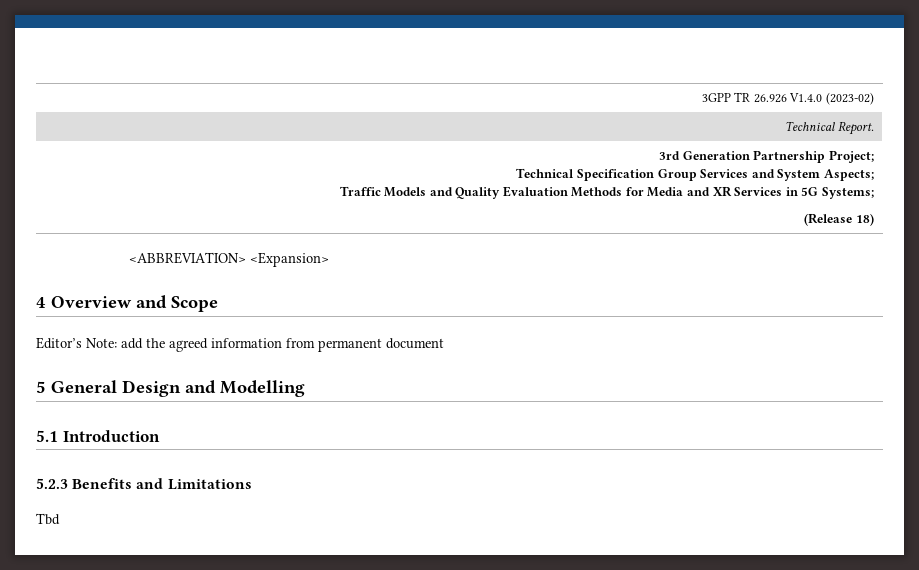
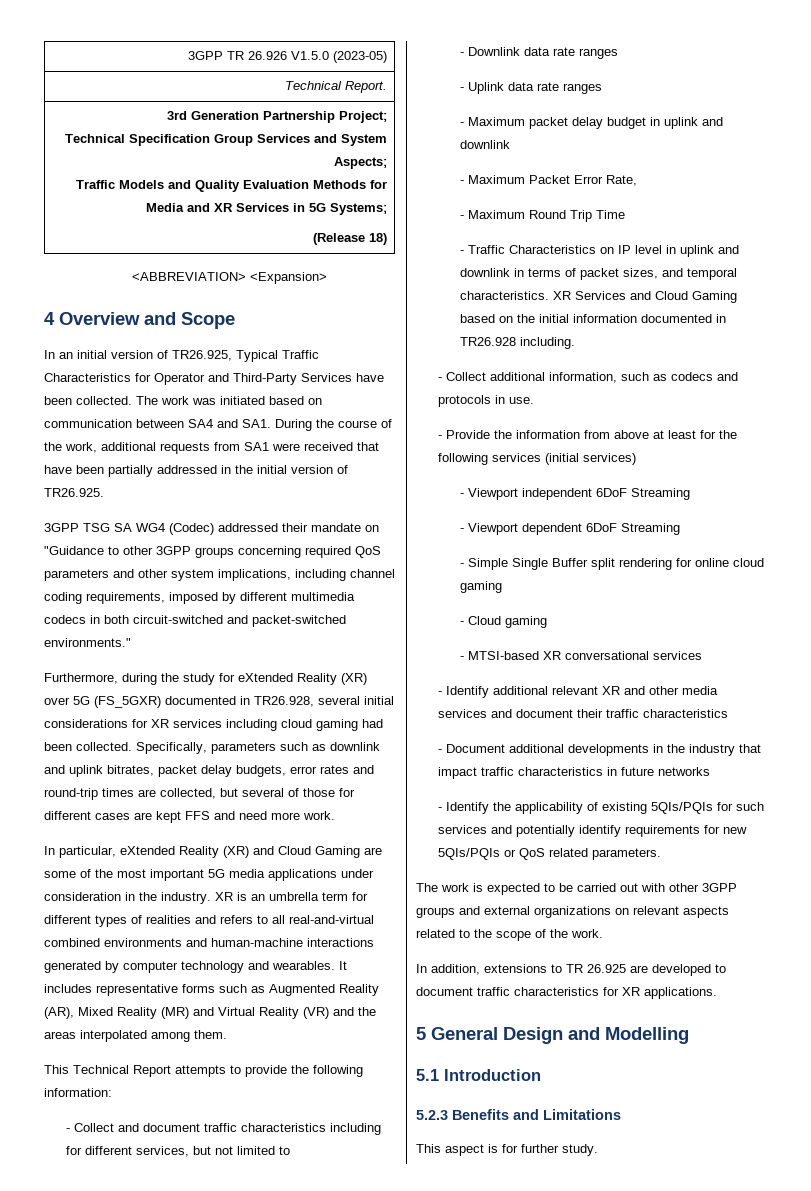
[789,92,874,105] V1.4.0 (2023-02) -> [290,51,387,63] V1.5.0 (2023-05)
[36,337,444,352] Editor’s Note: add the agreed information from permanent document -> [44,350,319,362] [44,373,384,385] [44,396,322,405] [44,419,392,431] [44,442,379,454] [44,465,348,477] [44,488,104,497] [44,523,379,535] [44,546,381,558] [44,569,395,581] [44,592,355,604] [44,615,346,627] [44,638,131,647] [44,673,367,685] [44,696,394,708] [44,719,383,731] [44,742,380,754] [44,765,374,777] [44,788,355,800] [44,811,335,823] [44,846,382,858] [44,869,374,881] [44,892,368,904] [44,915,374,927] [44,938,374,947] [44,961,347,973] [44,984,379,996] [44,1007,376,1019] [44,1030,227,1042] [44,1065,363,1077] [44,1088,112,1097] [66,1123,382,1135] [66,1146,291,1157] [460,47,619,59] [460,82,603,94] [460,117,724,129] [460,140,511,149] [460,175,638,186] [460,210,626,222] [460,245,740,257] [460,268,738,280] [460,291,738,303] [460,314,727,323] [460,337,576,349] [438,372,739,383] [438,395,535,407] [438,430,738,439] [438,453,637,465] [460,488,691,500] [460,523,681,535] [460,558,765,570] [460,581,503,593] [460,616,548,628] [460,651,703,660] [438,686,719,698] [438,709,729,718] [438,744,762,756] [438,767,711,779] [438,802,765,814] [438,825,748,837] [438,848,662,860] [416,883,737,895] [416,906,729,918] [416,929,603,941] [416,964,726,976] [416,987,717,999] In an initial version of TR26.925, Typical Traffic Characteristics for Operator and Third-Party Services have been collected. The work was initiated based on communication between SA4 and SA1. During the course of the work, additional requests from SA1 were received that have been partially addressed in the initial version of TR26.925. // 3GPP TSG SA WG4 (Codec) addressed their mandate on "Guidance to other 3GPP groups concerning required QoS parameters and other system implications, including channel coding requirements, imposed by different multimedia codecs in both circuit-switched and packet-switched environments." // Furthermore, during the study for eXtended Reality (XR) over 5G (FS_5GXR) documented in TR26.928, several initial considerations for XR services including cloud gaming had been collected. Specifically, parameters such as downlink and uplink bitrates, packet delay budgets, error rates and round-trip times are collected, but several of those for different cases are kept FFS and need more work. // In particular, eXtended Reality (XR) and Cloud Gaming are some of the most important 5G media applications under consideration in the industry. XR is an umbrella term for different types of realities and refers to all real-and-virtual combined environments and human-machine interactions generated by computer technology and wearables. It includes representative forms such as Augmented Reality (AR), Mixed Reality (MR) and Virtual Reality (VR) and the areas interpolated among them. // This Technical Report attempts to provide the following information: // - Collect and document traffic characteristics including for different services, but not limited to // - Downlink data rate ranges // - Uplink data rate ranges // - Maximum packet delay budget in uplink and downlink // - Maximum Packet Error Rate, // - Maximum Round Trip Time // - Traffic Characteristics on IP level in uplink and downlink in terms of packet sizes, and temporal characteristics. XR Services and Cloud Gaming based on the initial information documented in TR26.928 including. // - Collect additional information, such as codecs and protocols in use. // - Provide the information from above at least for the following services (initial services) // - Viewport independent 6DoF Streaming // - Viewport dependent 6DoF Streaming // - Simple Single Buffer split rendering for online cloud gaming // - Cloud gaming // - MTSI-based XR conversational services // - Identify additional relevant XR and other media services and document their traffic characteristics // - Document additional developments in the industry that impact traffic characteristics in future networks // - Identify the applicability of existing 5QIs/PQIs for such services and potentially identify requirements for new 5QIs/PQIs or QoS related parameters. // The work is expected to be carried out with other 3GPP groups and external organizations on relevant aspects related to the scope of the work. // In addition, extensions to TR 26.925 are developed to document traffic characteristics for XR applications.
[36,513,60,525] Tbd -> [416,1144,598,1156] This aspect is for further study.

